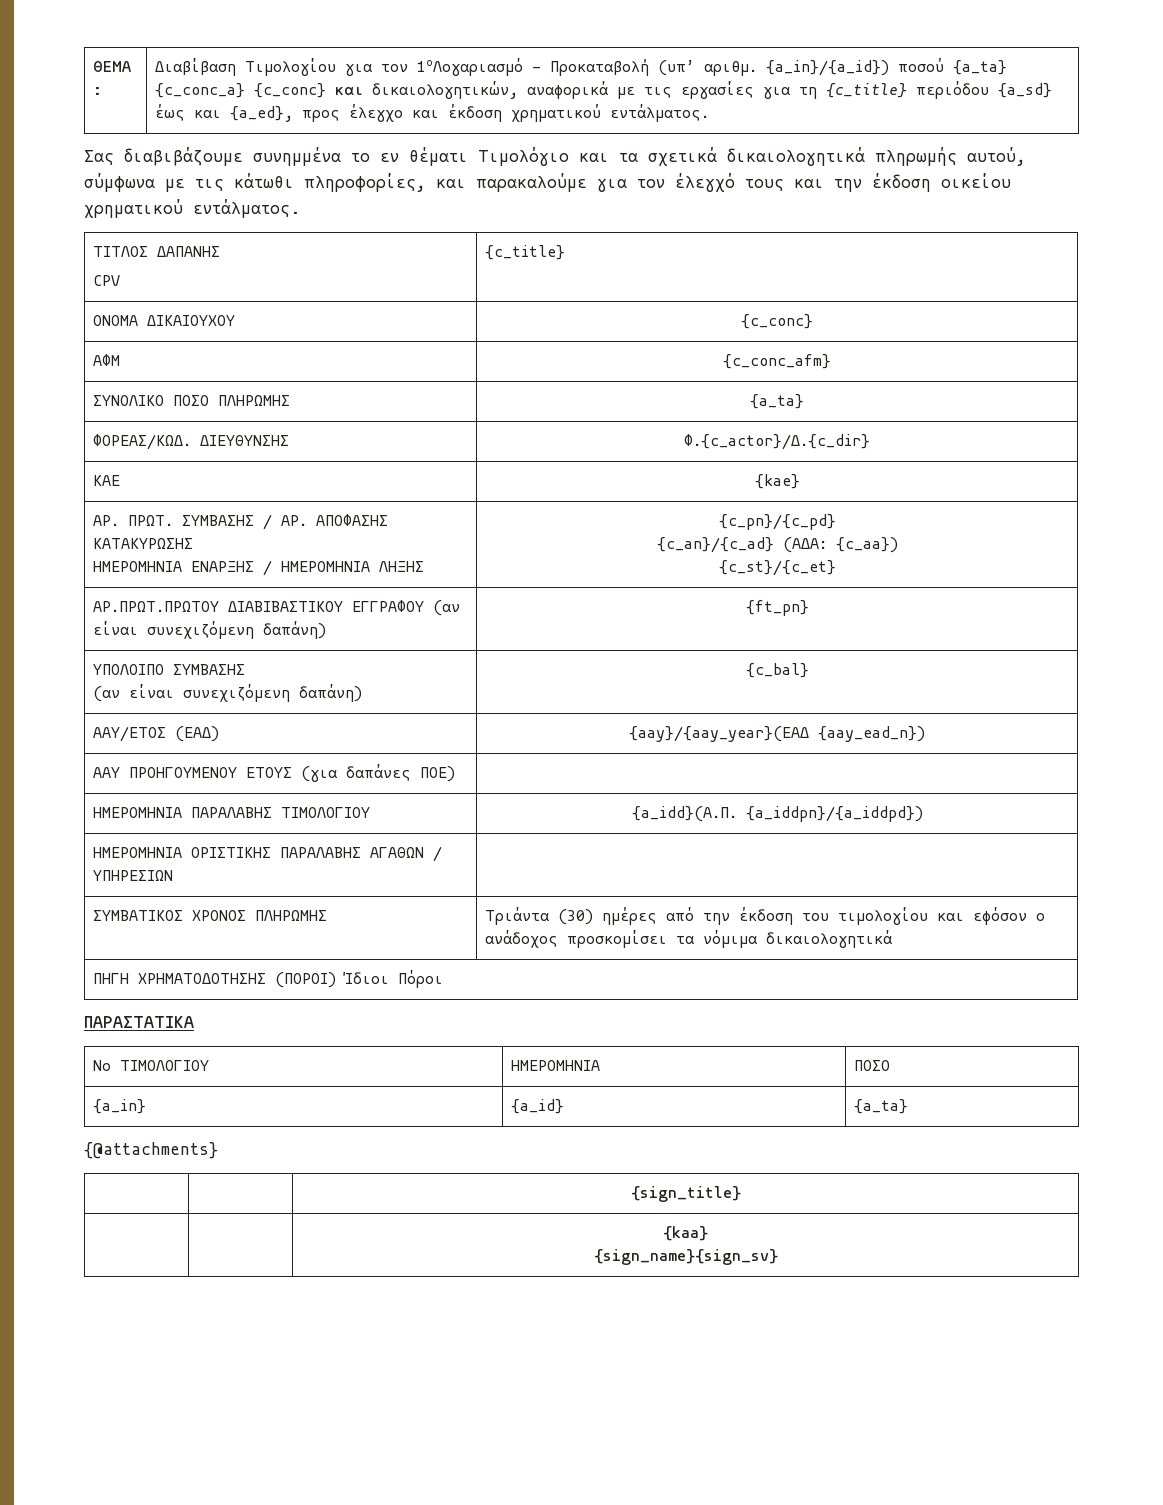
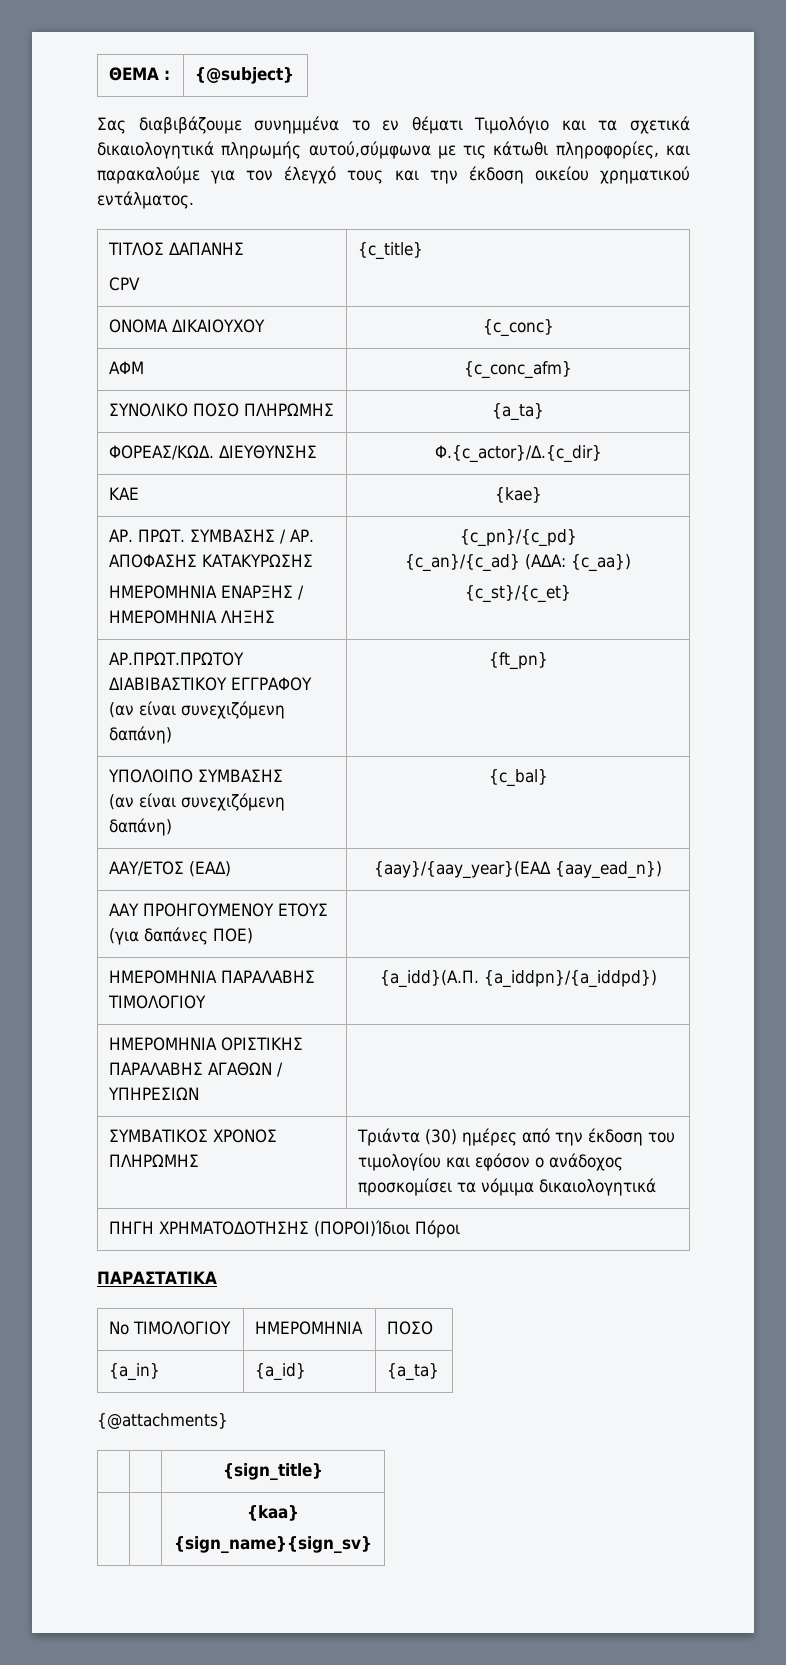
[155,58,1008,76] [155,81,1053,99] [155,104,710,123] Διαβίβαση Τιμολογίου για τον 1οΛογαριασμό - Προκαταβολή (υπ’ αριθμ. {a_in}/{a_id}) ποσού {a_ta} {c_conc_a} {c_conc} και δικαιολογητικών, αναφορικά με τις εργασίες για τη {c_title} περιόδου {a_sd} έως και {a_ed}, προς έλεγχο και έκδοση χρηματικού εντάλματος. -> [194,67,294,84] {@subject}
[967,147,1026,166] [84,173,155,192] αυτού, σύμφωνα -> [308,141,431,159] αυτού,σύμφωνα
[275,972,390,988] (ΠΟΡΟΙ) Ίδιοι -> [313,1220,410,1237] (ΠΟΡΟΙ)Ίδιοι

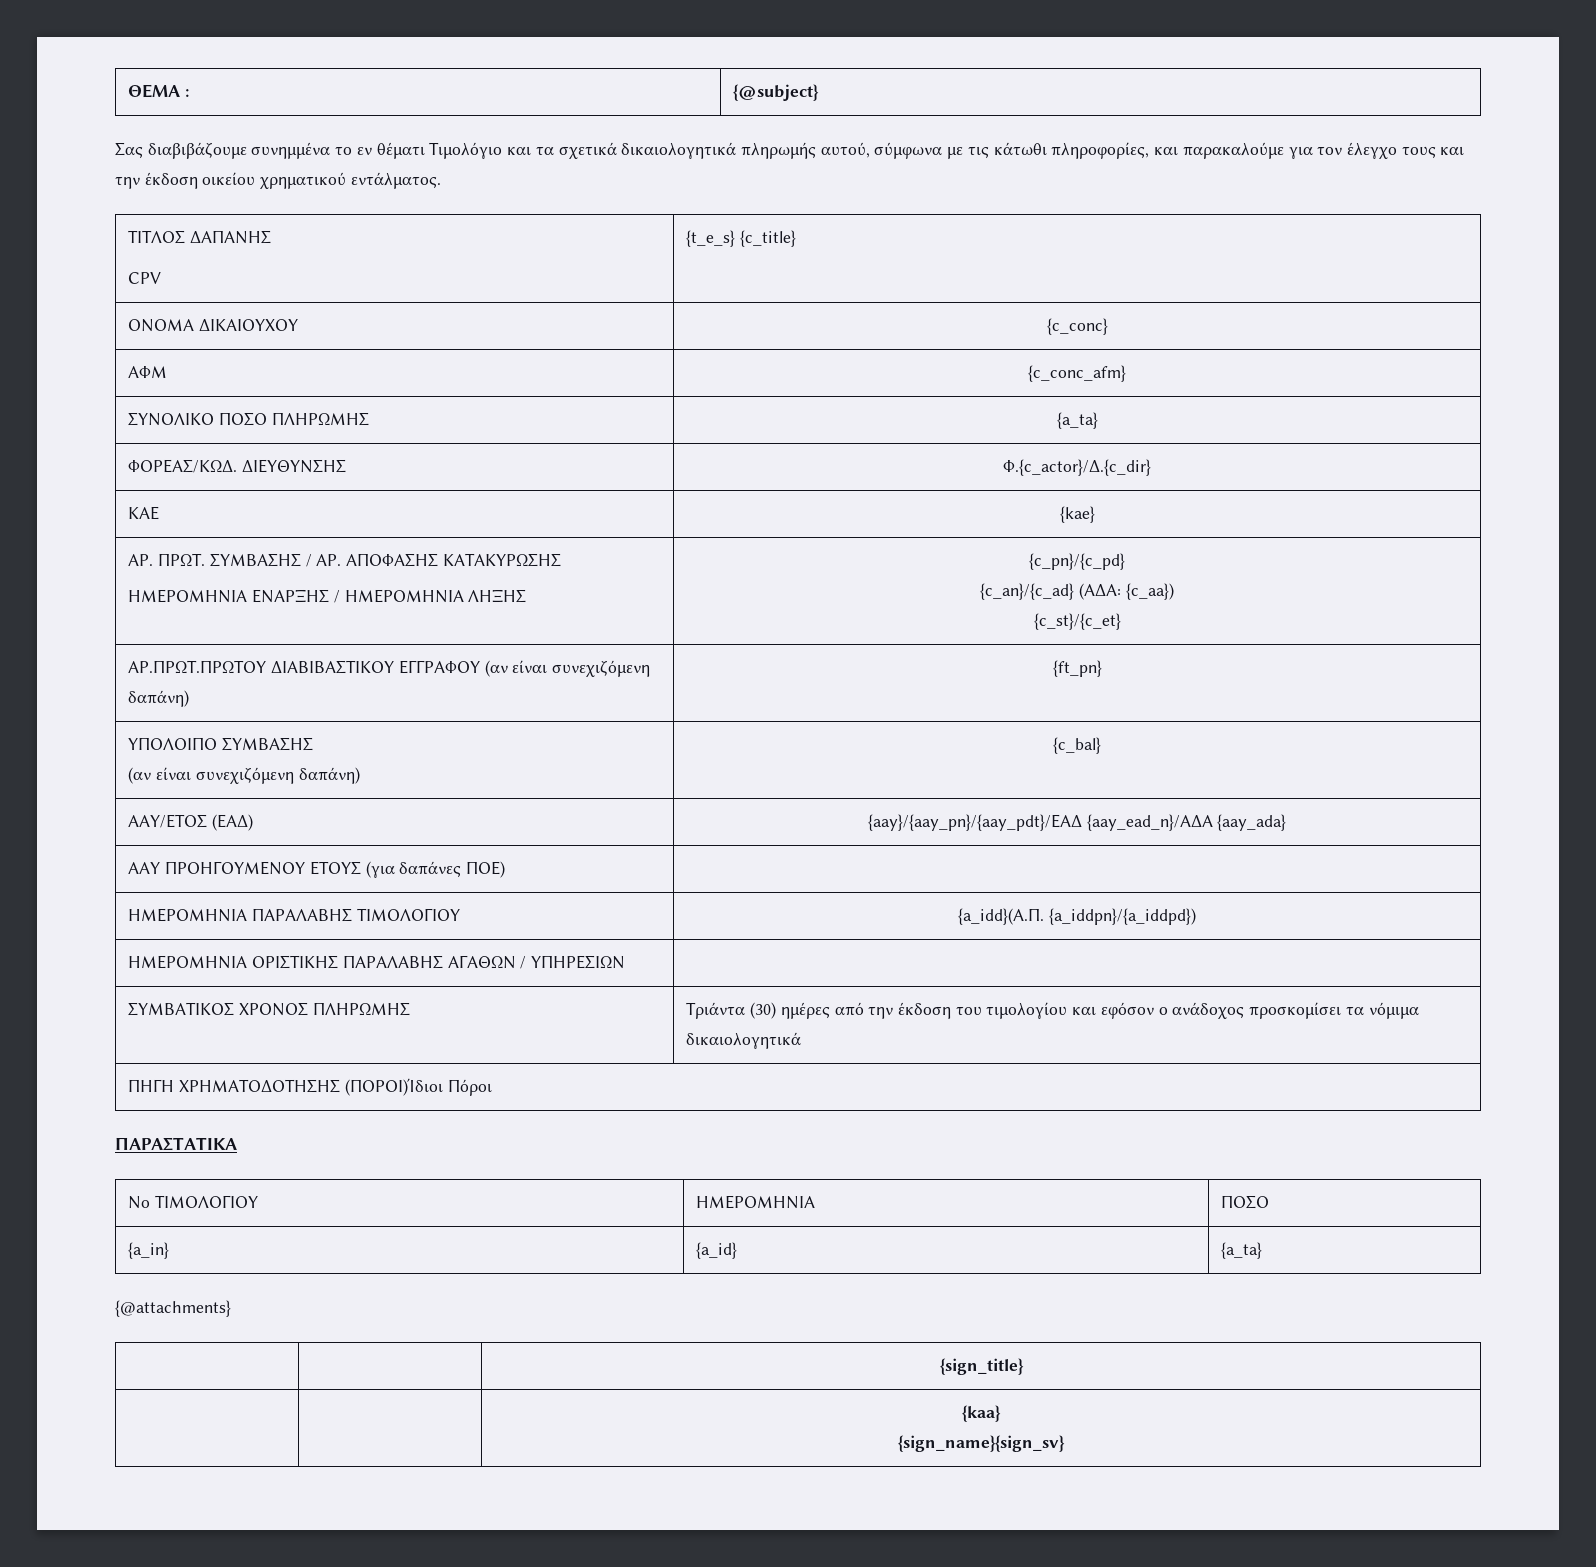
[308,141,431,159] αυτού,σύμφωνα -> [820,142,943,159] αυτού, σύμφωνα
[284,166,337,184] έλεγχό -> [1346,142,1397,159] έλεγχο
(140, 284) none -> [686,230,736,247] {t_e_s}
[374,861,662,879] {aay}/{aay_year}(ΕΑΔ {aay_ead_n}) -> [867,814,1287,831] {aay}/{aay_pn}/{aay_pdt}/ΕΑΔ {aay_ead_n}/ΑΔΑ {aay_ada}

